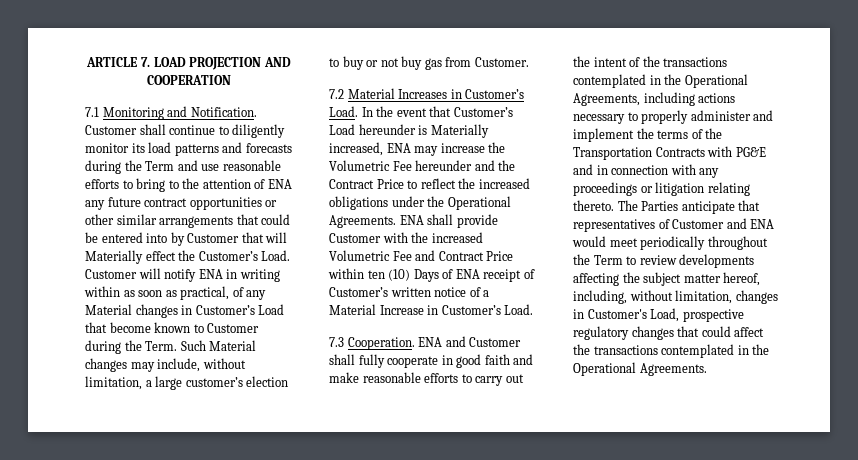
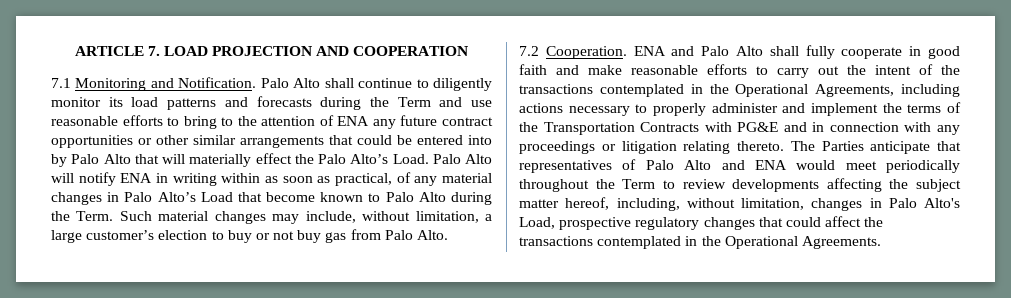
[85,125,137,135] Customer -> [260,78,321,88] Palo Alto
[187,233,240,243] Customer -> [71,154,131,164] Palo Alto
[85,250,143,264] Materially -> [189,154,252,167] materially
[198,250,291,261] [85,269,137,279] Customer’s Load. Customer -> [318,154,492,164] Palo Alto’s Load. Palo Alto
[85,304,255,318] Material changes in Customer’s -> [442,173,493,183] [51,192,196,205] material changes in Palo Alto’s
[207,323,260,333] Customer -> [385,192,446,202] Palo Alto
[209,340,257,351] Material -> [158,211,209,221] material
[474,57,529,67] Customer. -> [384,230,449,240] Palo Alto.
[347,88,525,99] [329,106,513,117] [329,124,489,138] [329,142,506,156] [329,160,516,171] [329,178,530,189] [329,196,511,210] [329,214,498,228] [329,232,483,243] [329,250,514,261] [328,268,535,282] [329,287,490,297] [329,304,534,315] [329,337,344,347] Material Increases in Customer’s Load. In the event that Customer’s Load hereunder is Materially increased, ENA may increase the Volumetric Fee hereunder and the Contract Price to reflect the increased obligations under the Operational Agreements. ENA shall provide Customer with the increased Volumetric Fee and Contract Price within ten (10) Days of ENA receipt of Customer’s written notice of a Material Increase in Customer’s Load. // 7.3 -> (539, 51) none
[469,337,522,347] Customer -> [701,46,763,56] Palo Alto
[672,219,725,229] Customer -> [645,160,712,170] Palo Alto
[587,309,647,319] Customer's -> [888,198,960,208] Palo Alto's

